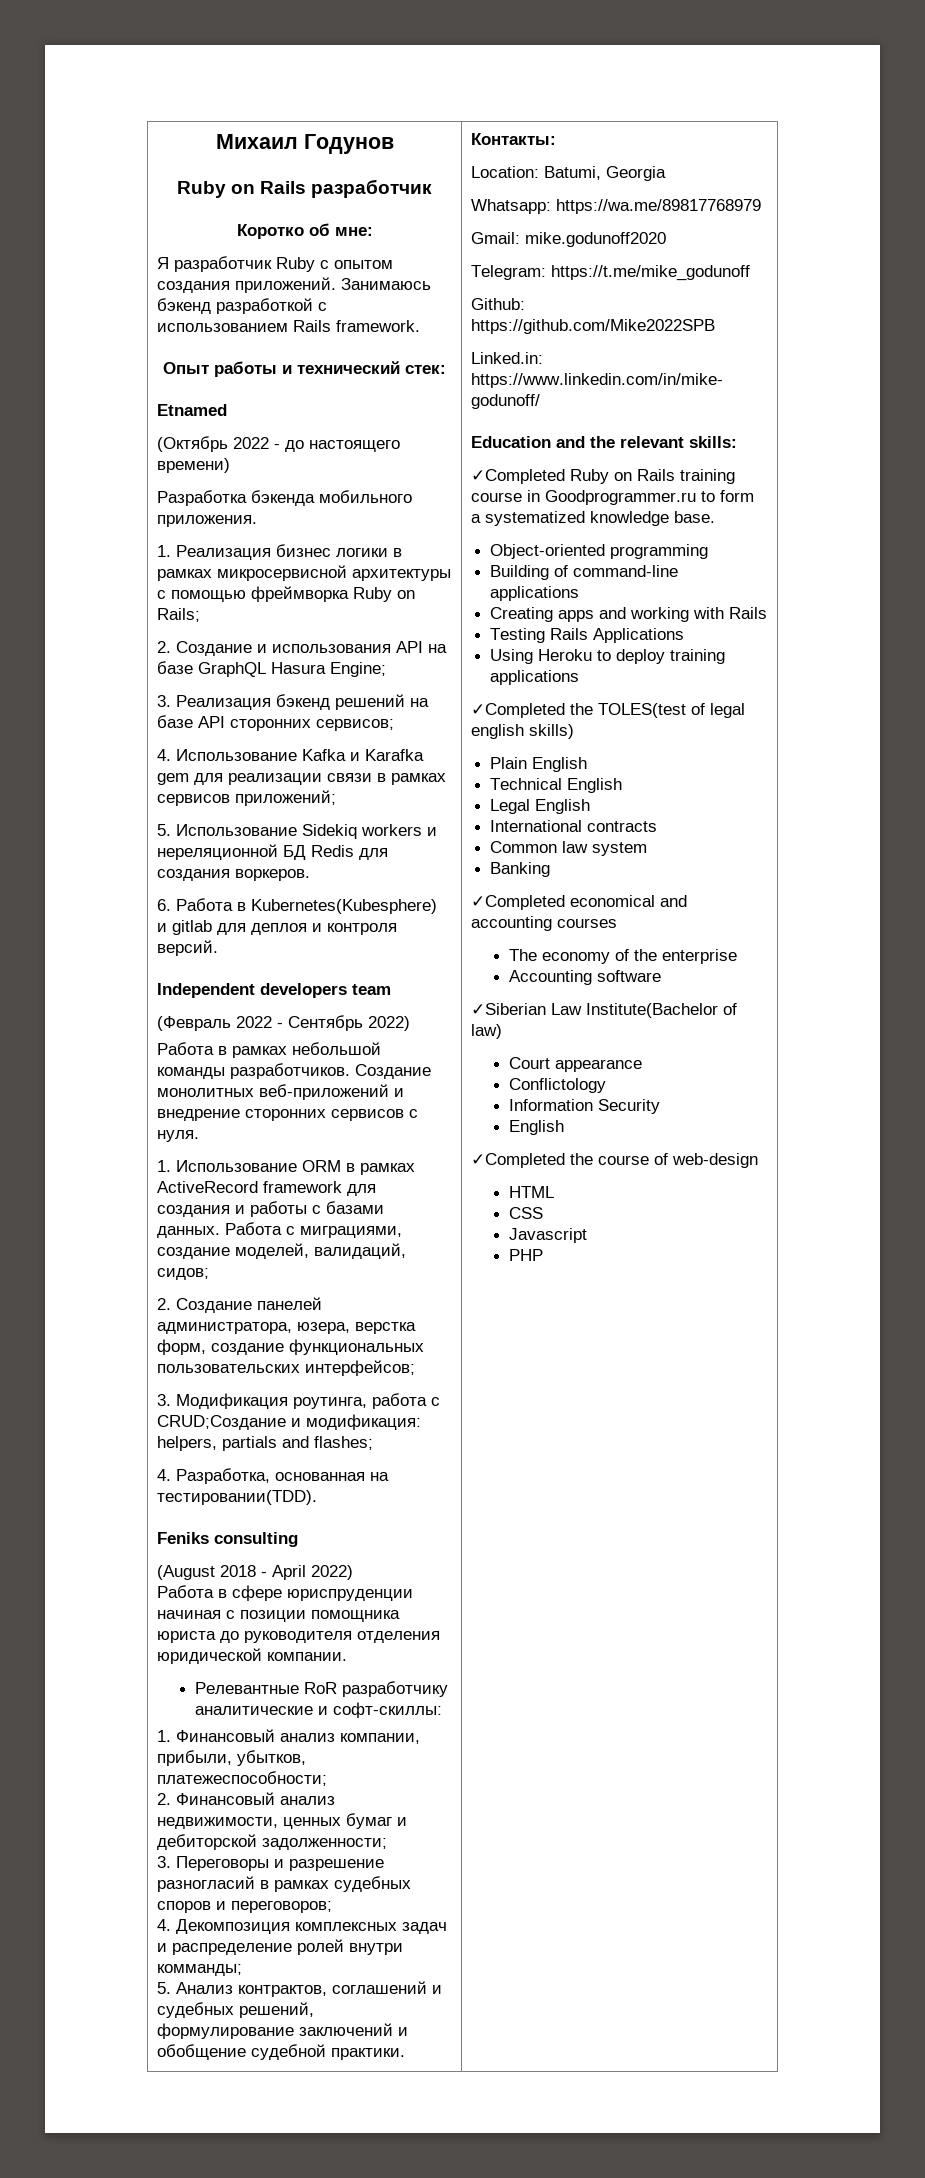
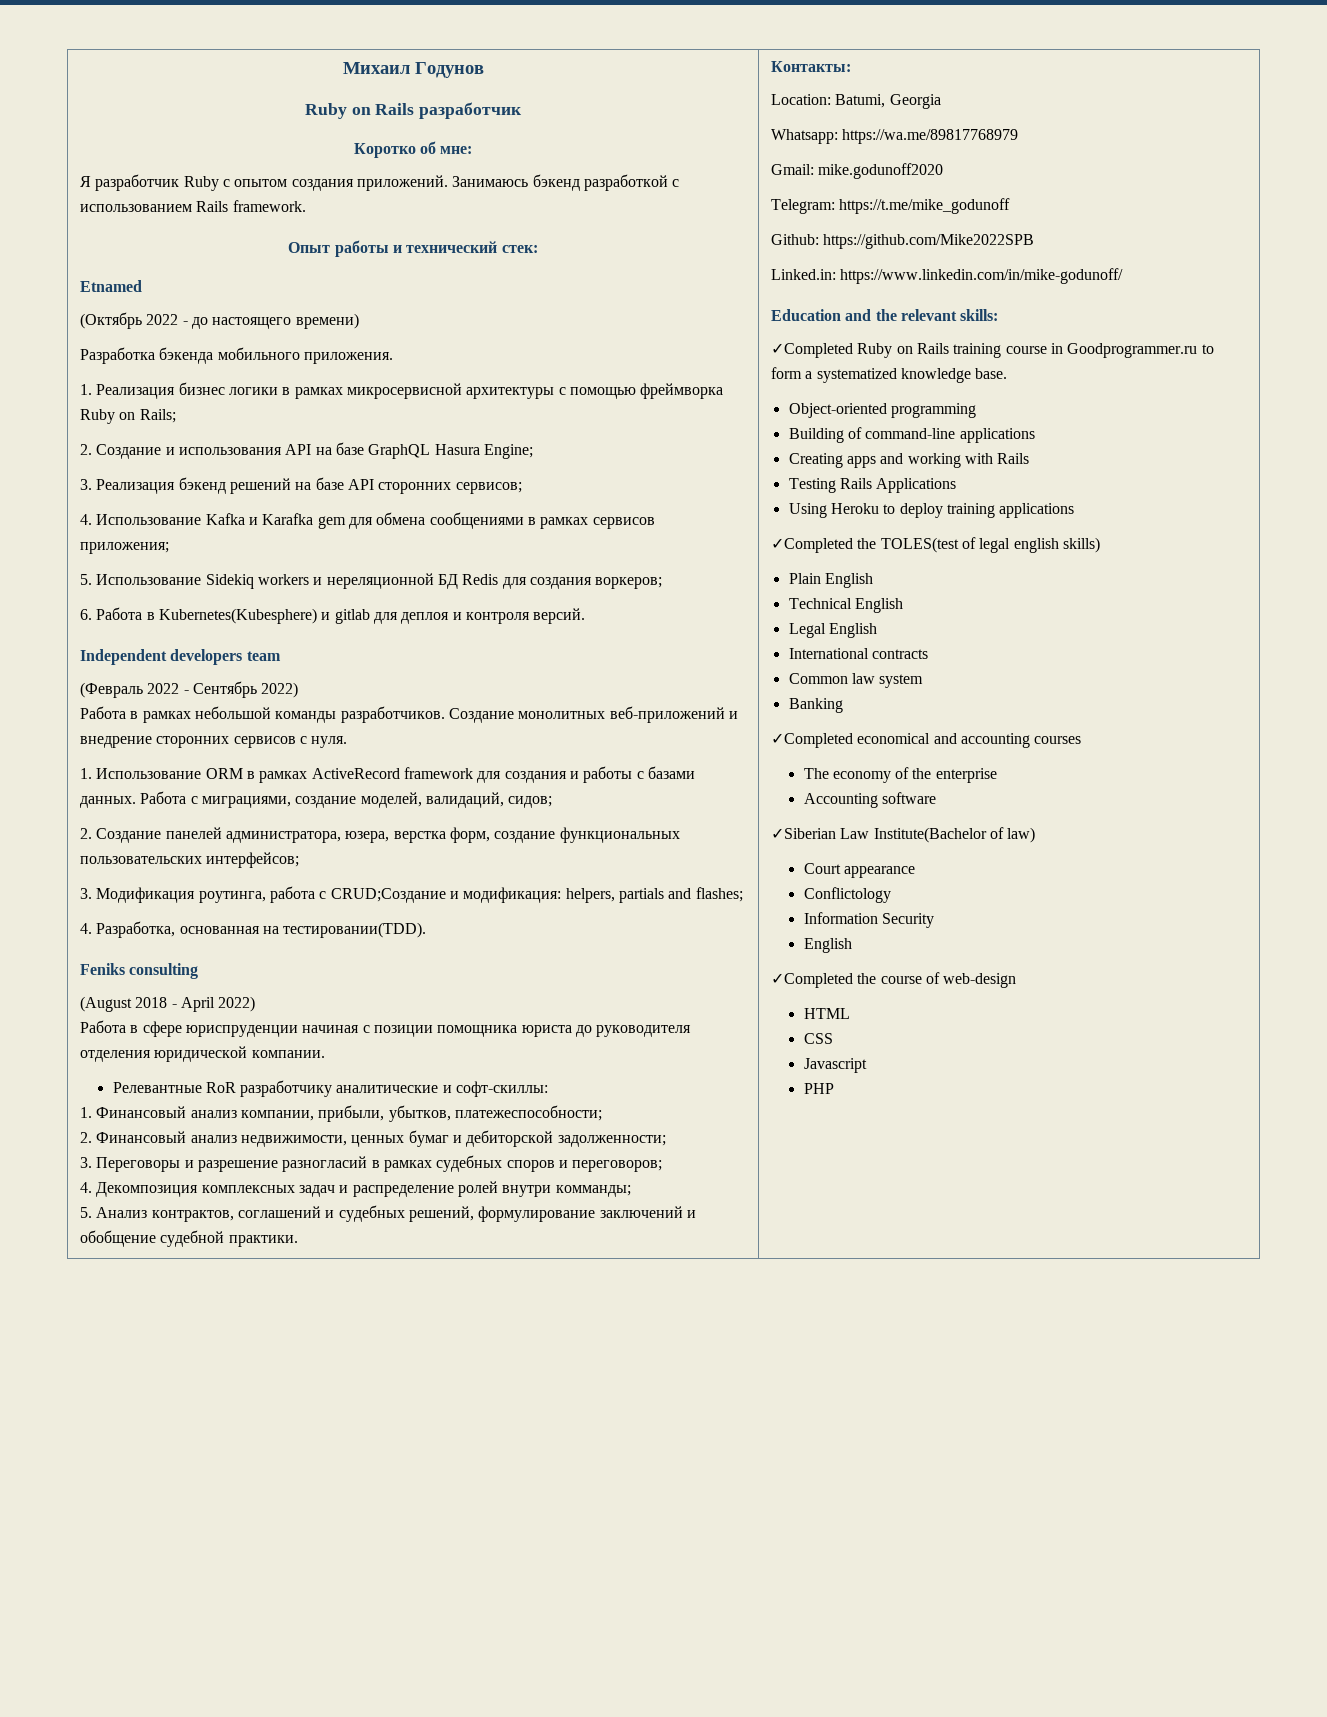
[228,773,373,785] реализации связи -> [376,512,524,529] обмена сообщениями
[235,790,337,806] приложений; -> [80,542,170,554] приложения;
[235,869,311,881] воркеров. -> [595,577,663,589] воркеров;

